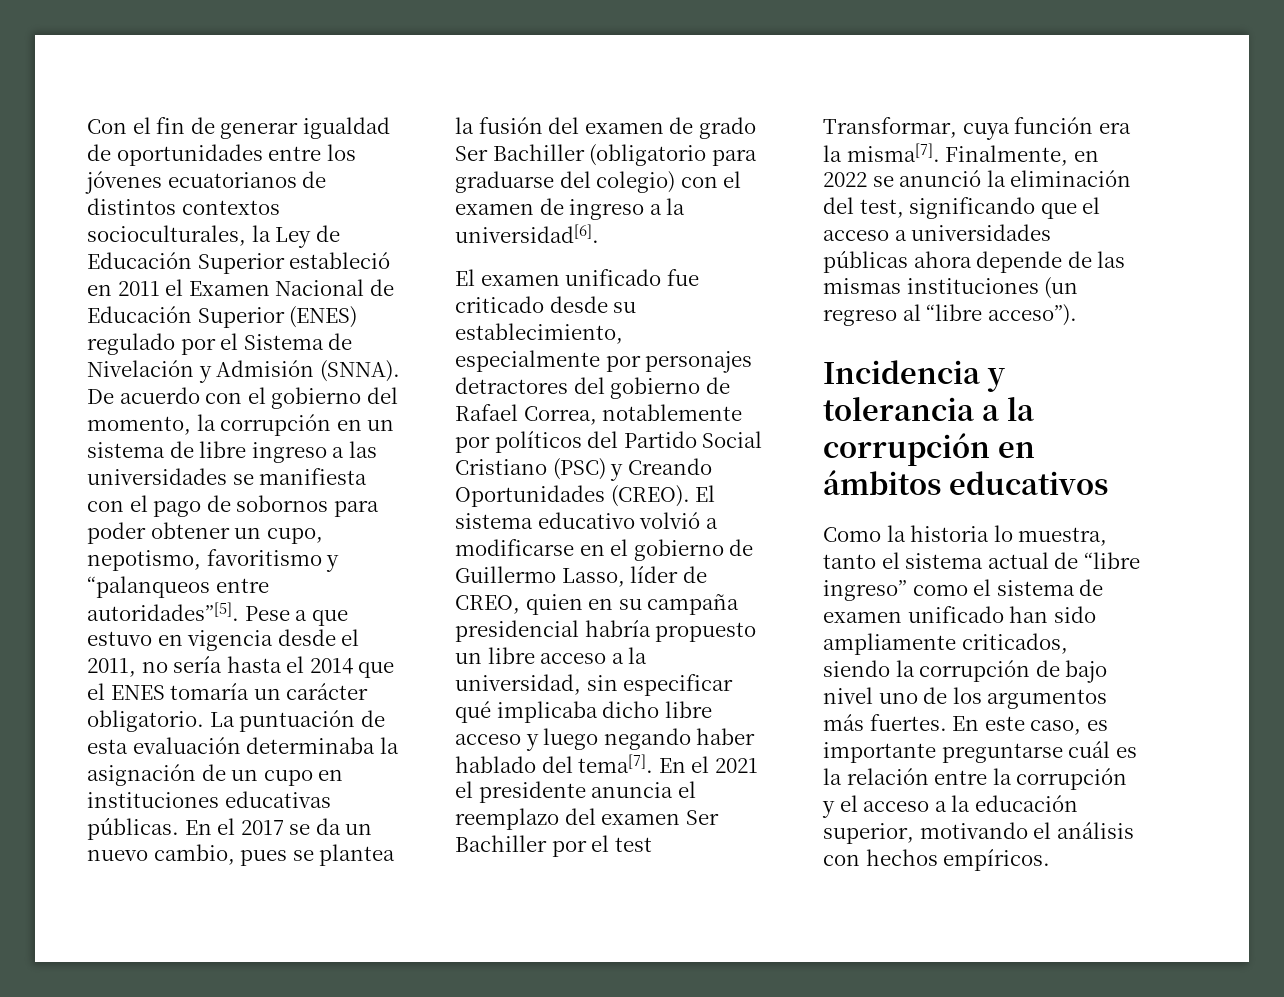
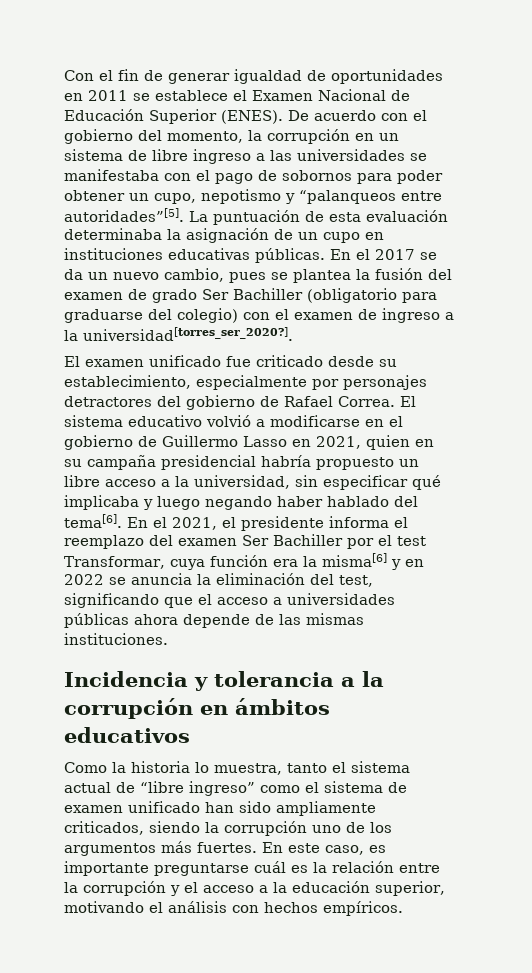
[268,144,356,161] [85,171,327,194] [87,198,280,215] [87,225,340,248] [87,252,391,274] [87,281,160,296] entre los jóvenes ecuatorianos de distintos contextos socioculturales, la Ley de Educación Superior estableció en 2011 -> [64,90,228,101] en 2011 se establece
[289,306,358,328] [87,333,353,355] [87,360,400,383] (ENES) regulado por el Sistema de Nivelación y Admisión (SNNA). -> [221,110,283,124] (ENES).
[259,468,368,485] manifiesta -> [64,169,159,181] manifestaba
[87,549,322,571] nepotismo, favoritismo -> [201,189,281,204] nepotismo
[244,606,348,626] [87,629,360,651] [87,656,395,678] [87,683,369,700] [87,710,204,732] Pese a que estuvo en vigencia desde el 2011, no sería hasta el 2014 que el ENES tomaría un carácter obligatorio. -> (184, 215) none
[455,224,599,243] universidad[6]. -> [83,327,293,341] universidad[torres_ser_2020?].
[523,404,743,425] [455,431,763,453] [455,458,712,481] [455,485,690,507] Correa, notablemente por políticos del Partido Social Cristiano (PSC) y Creando Oportunidades (CREO). -> [338,396,395,407] Correa.
[561,566,707,587] [455,595,520,614] Lasso, líder de CREO, -> [243,436,361,449] Lasso en 2021,
[602,701,712,718] [455,734,521,745] dicho libre acceso -> (139, 502) none
[578,754,758,773] tema[7]. En el 2021 -> [64,514,217,530] tema[6]. En el 2021,
[591,782,674,798] anuncia -> [329,516,389,528] informa
[846,143,1069,166] misma[7]. Finalmente, -> [321,553,401,570] misma[6] y
[899,170,982,187] anunció -> [131,573,192,585] anuncia
[906,277,1079,299] [823,304,1077,326] instituciones (un regreso al “libre acceso”). -> [64,633,168,645] instituciones.
[1035,660,1108,683] [823,687,873,704] de bajo nivel -> (307, 828) none

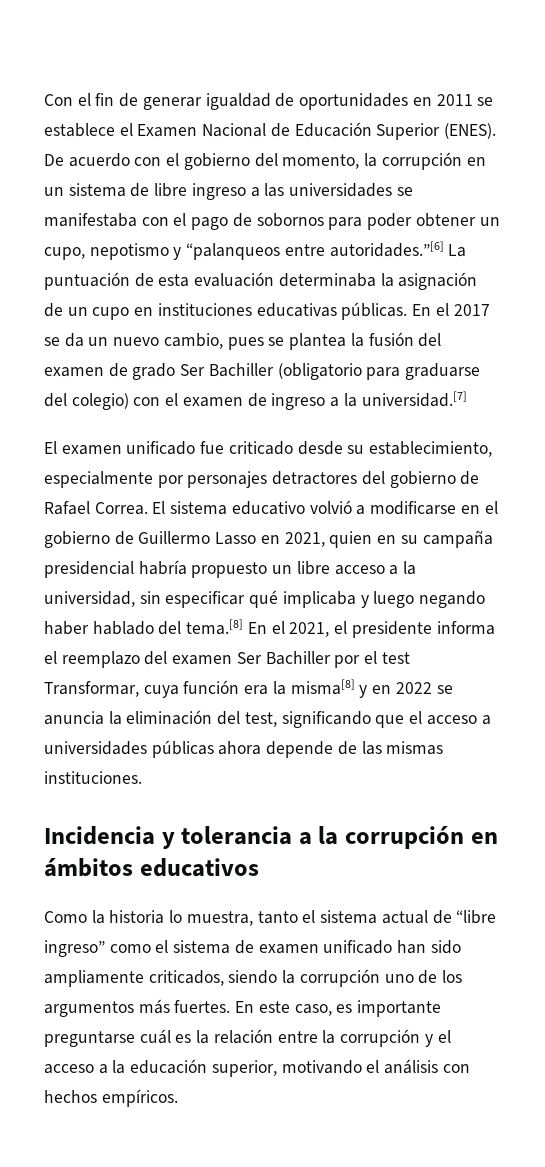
[64,208,184,222] autoridades”[5]. -> [329,241,444,257] autoridades.”[6]
[83,327,293,341] universidad[torres_ser_2020?]. -> [361,391,467,407] universidad.[7]
[64,514,122,528] tema[6]. -> [186,619,244,635] tema.[8]
[321,553,387,567] misma[6] -> [290,679,355,695] misma[8]

